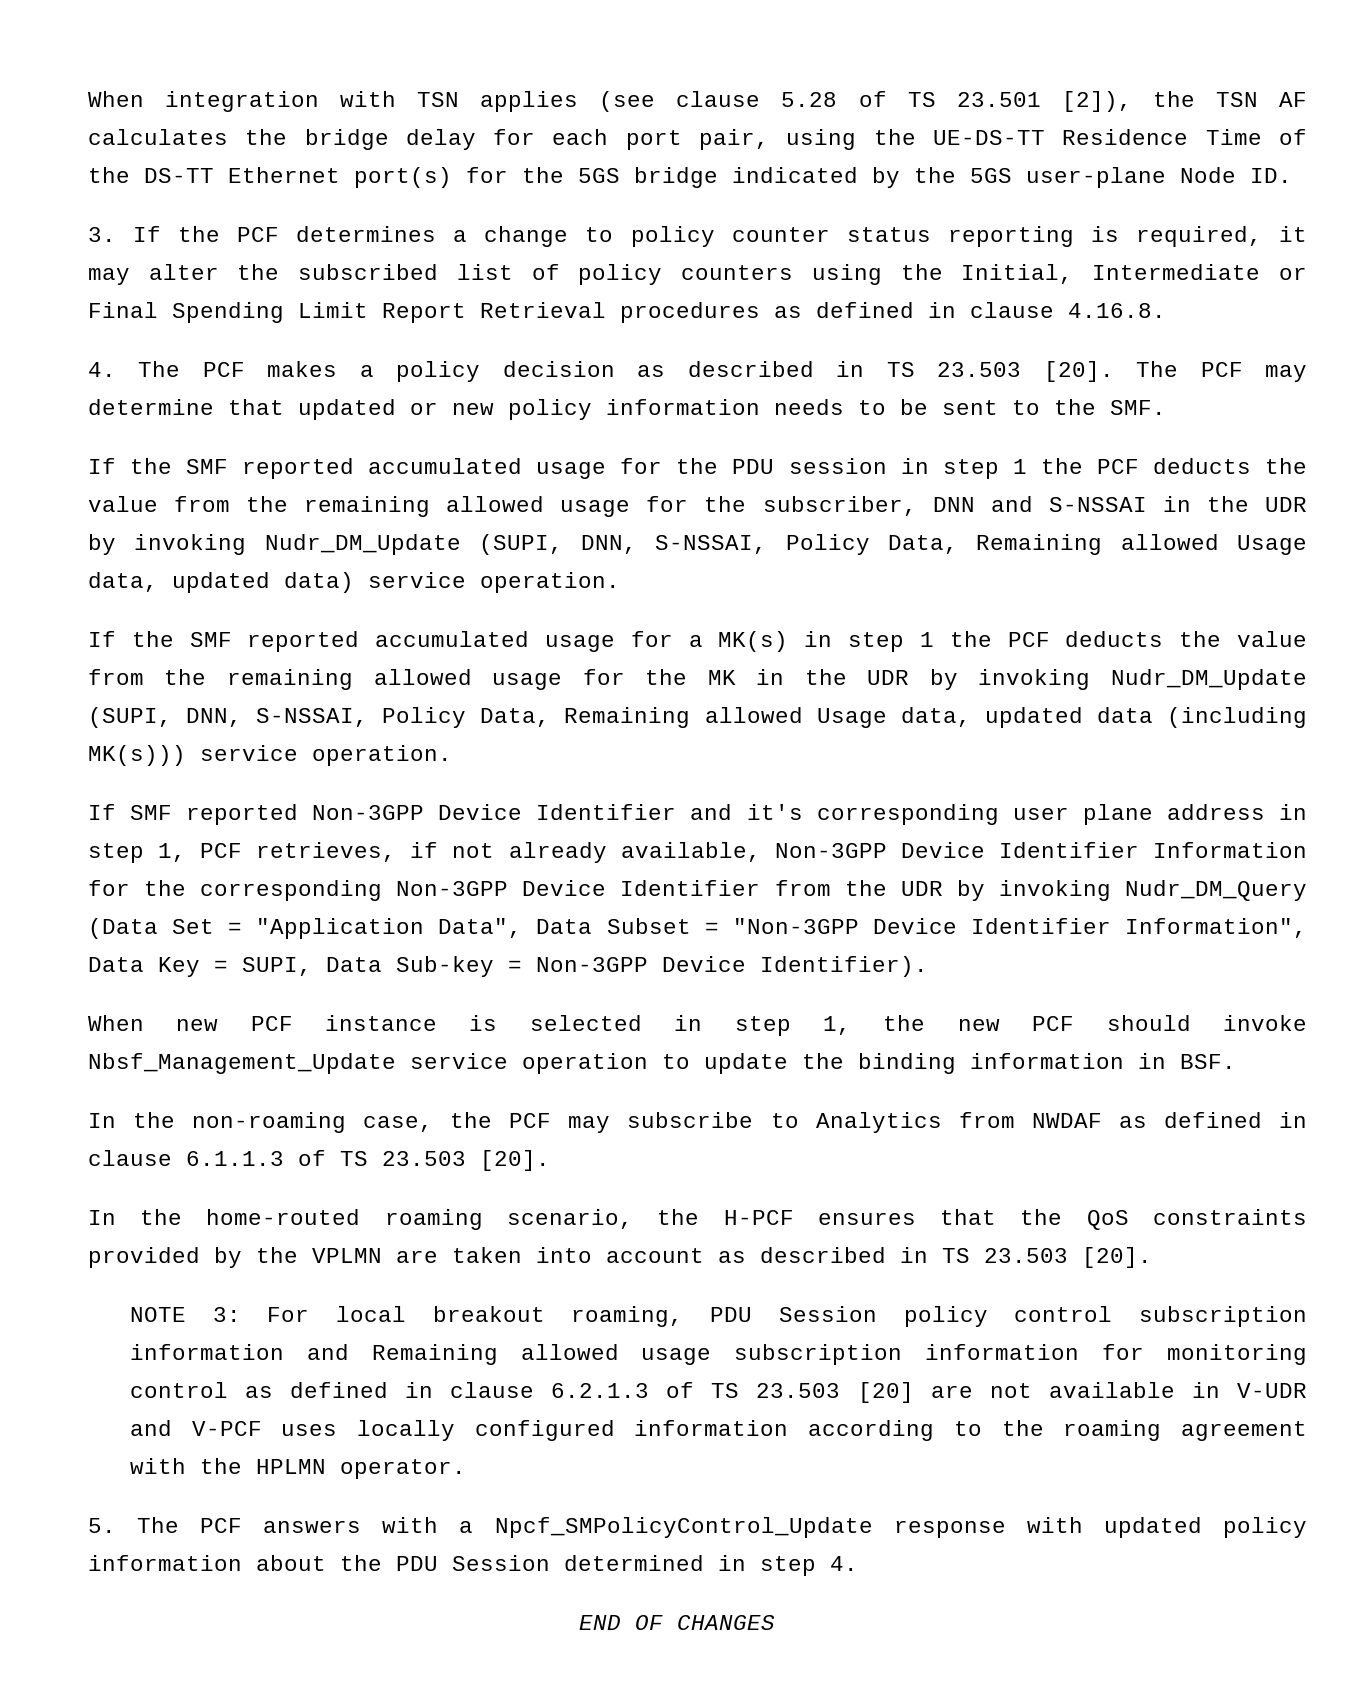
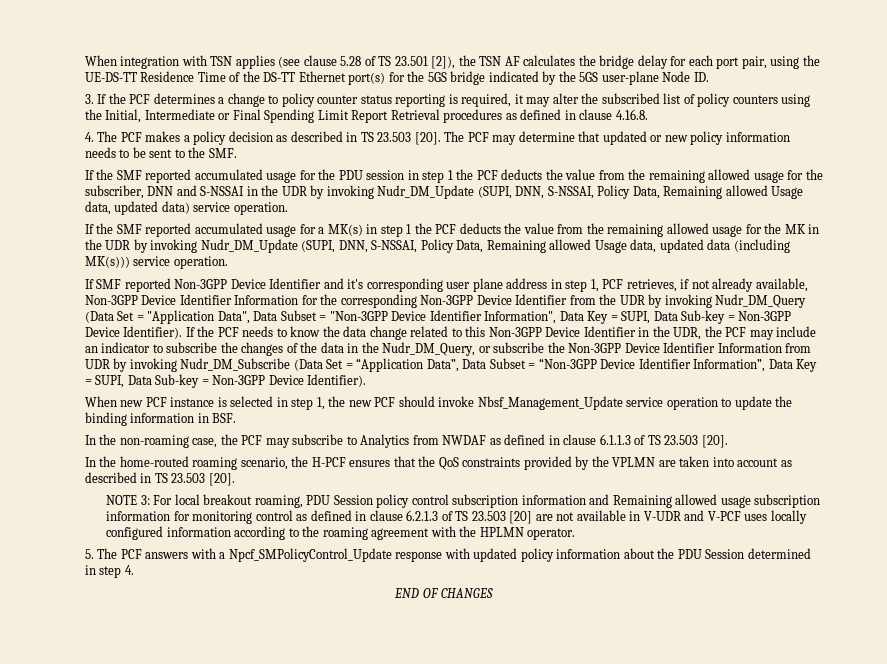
(928, 966) none -> [185,326,817,340] [84,342,812,356] [84,358,818,372] [84,374,367,388] If the PCF needs to know the data change related to this Non-3GPP Device Identifier in the UDR, the PCF may include an indicator to subscribe the changes of the data in the Nudr_DM_Query, or subscribe the Non-3GPP Device Identifier Information from UDR by invoking Nudr_DM_Subscribe (Data Set = “Application Data”, Data Subset = “Non-3GPP Device Identifier Information”, Data Key = SUPI, Data Sub-key = Non-3GPP Device Identifier).

